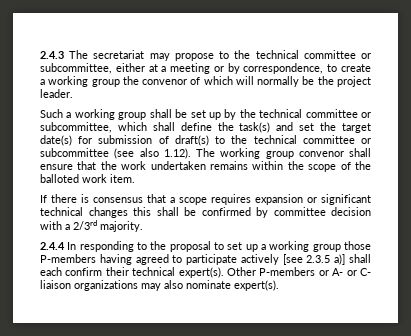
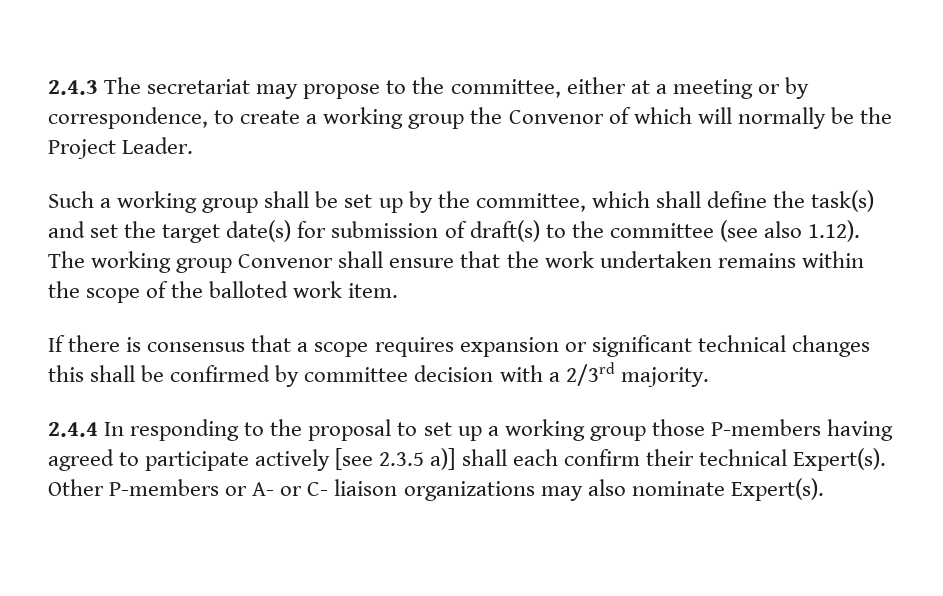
[255,50,372,59] [40,63,112,74] technical committee or subcommittee, -> [450,79,561,98] committee,
[142,79,188,85] convenor -> [508,110,604,124] Convenor
[336,76,371,87] [40,89,73,98] project leader. -> [48,137,194,159] Project Leader.
[259,109,371,118] [40,122,112,133] technical committee or subcommittee, -> [475,193,586,212] committee,
[253,135,372,144] [40,148,109,157] technical committee or subcommittee -> [609,223,714,238] committee
[298,151,344,157] convenor -> [238,254,334,268] Convenor
[178,267,224,278] expert(s). -> [792,448,886,471] Expert(s).
[234,280,279,291] expert(s). -> [730,478,824,501] Expert(s).

